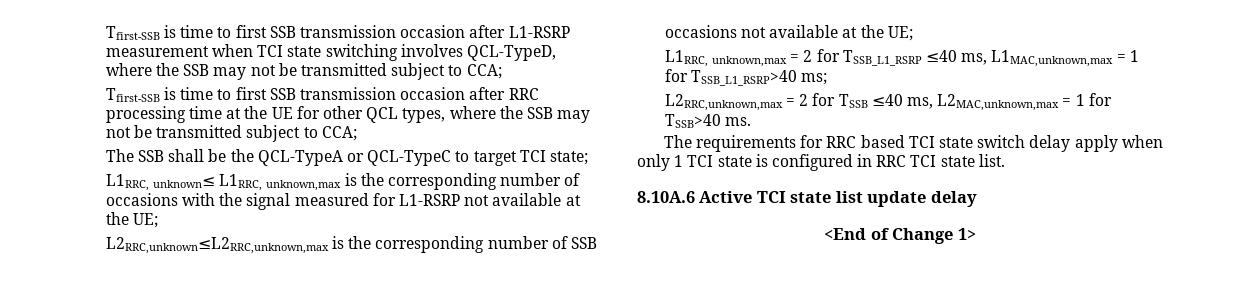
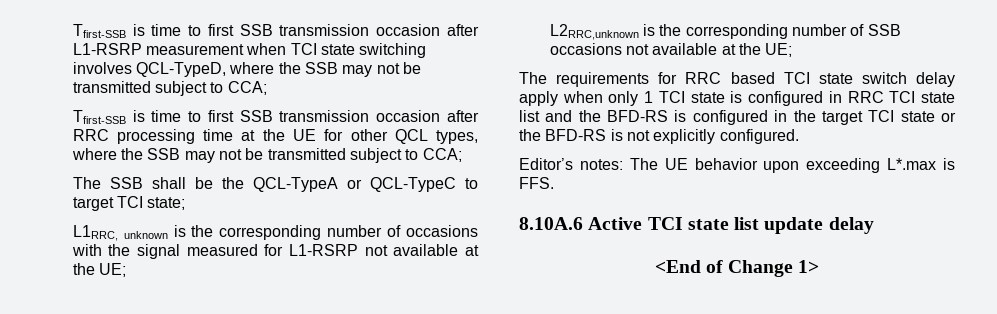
[153,174,342,191] unknown≤ L1RRC, unknown,max -> [123,231,168,239] unknown
[105,237,329,254] L2RRC,unknown≤L2RRC,unknown,max -> [549,24,639,40] L2RRC,unknown
[664,49,1139,67] [664,69,828,86] [664,93,1112,111] [664,114,752,128] // L1RRC, unknown,max = 2 for TSSB_L1_RSRP ≤40 ms, L1MAC,unknown,max = 1 for TSSB_L1_RSRP>40 ms; // L2RRC,unknown,max = 2 for TSSB ≤40 ms, L2MAC,unknown,max = 1 for TSSB>40 ms. -> (793, 50) none
[978,154,1005,167] list. -> [519,110,957,125] [519,129,799,144] [519,158,955,173] [519,177,554,189] list and the BFD-RS is configured in the target TCI state or the BFD-RS is not explicitly configured. // Editor’s notes: The UE behavior upon exceeding L*.max is FFS.

